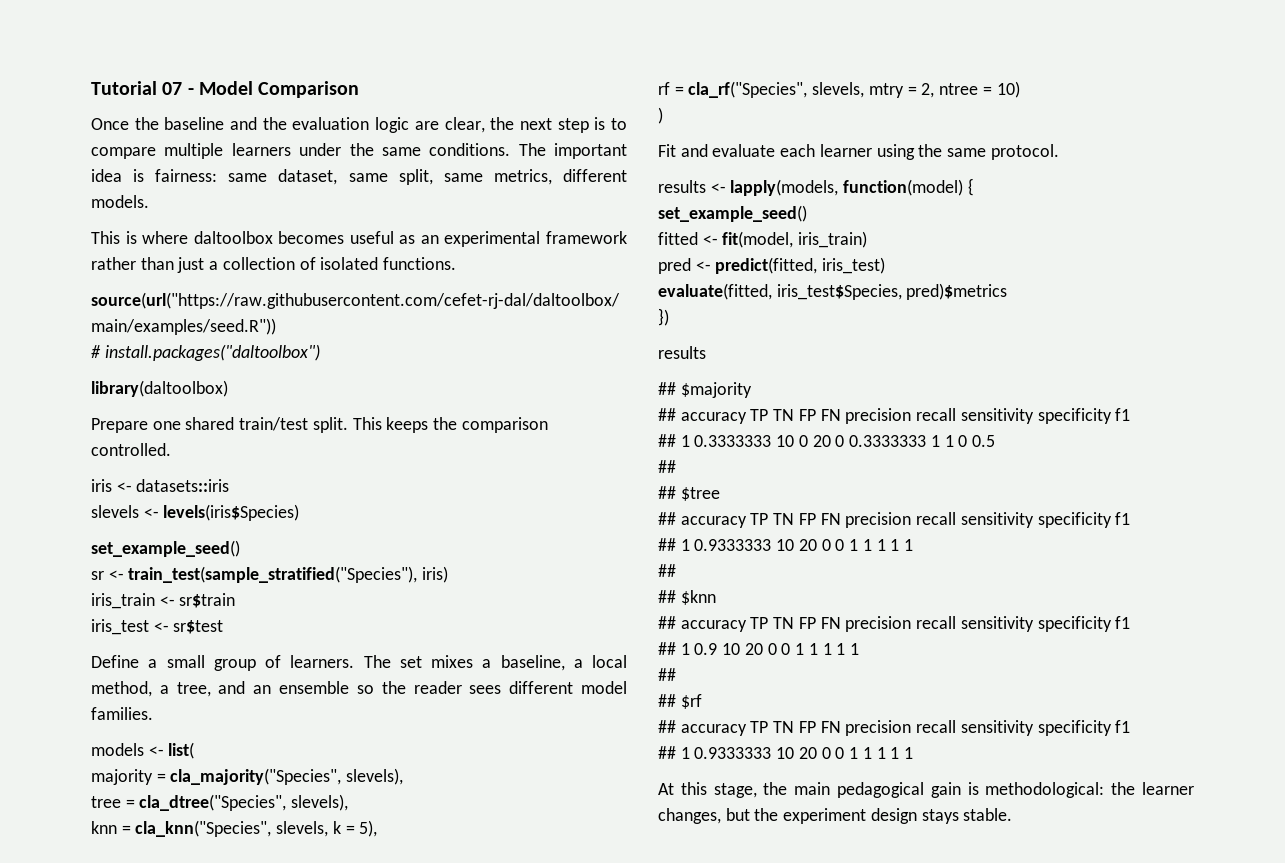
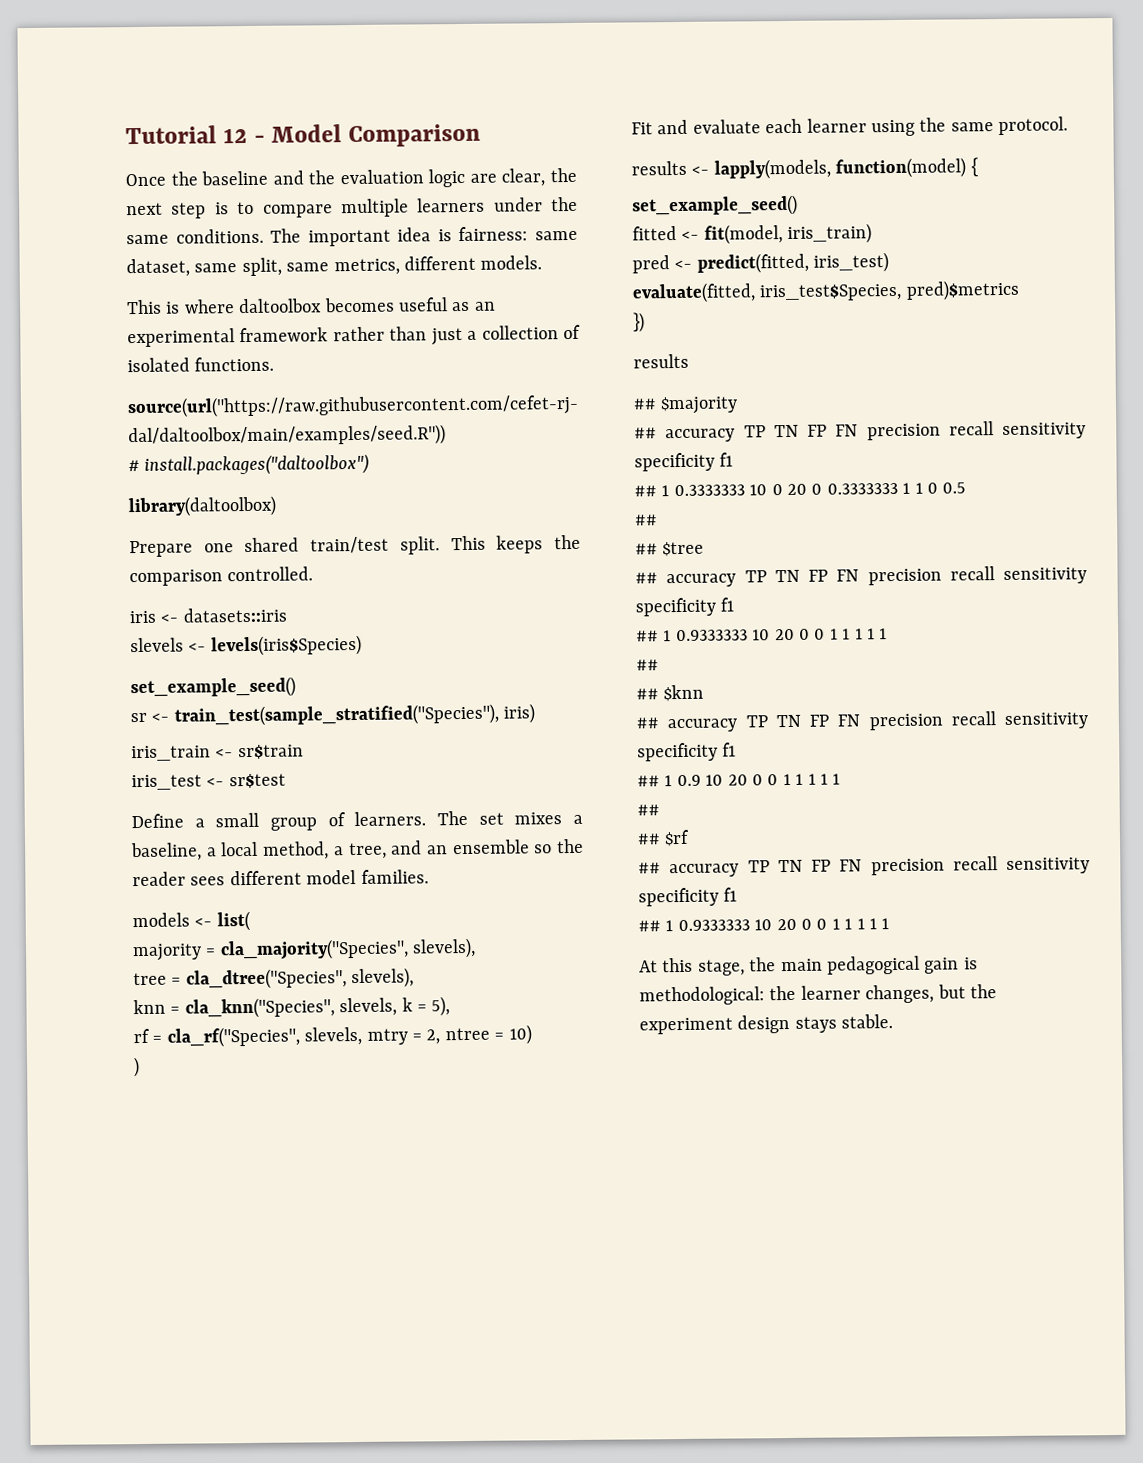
[162,82,183,95] 07 -> [223,127,248,144] 12

